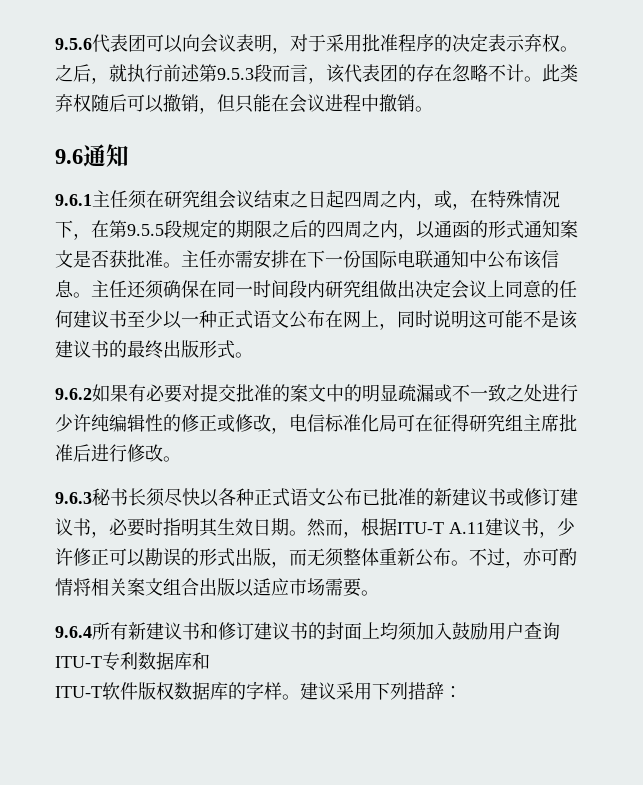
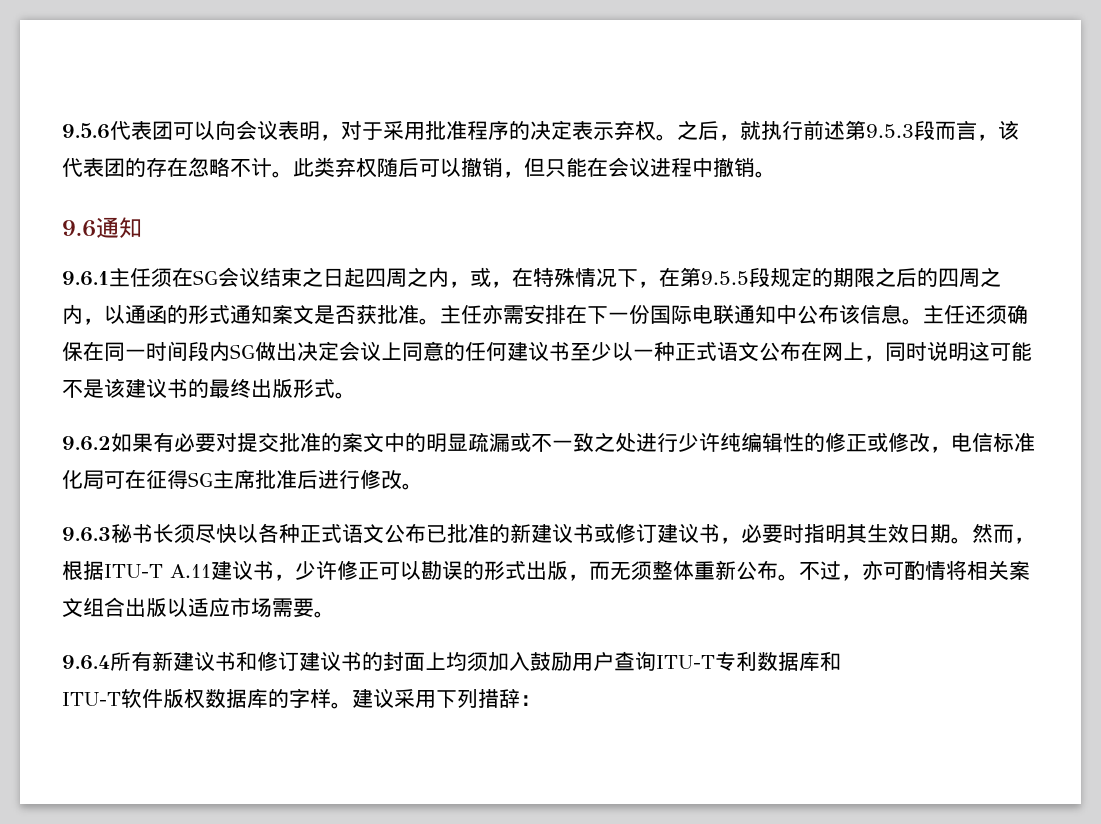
[164,190,218,208] 研究组 -> [193,270,218,285] SG
[325,280,379,298] 研究组 -> [230,344,255,359] SG
[469,414,523,432] 研究组 -> [188,472,213,487] SG

